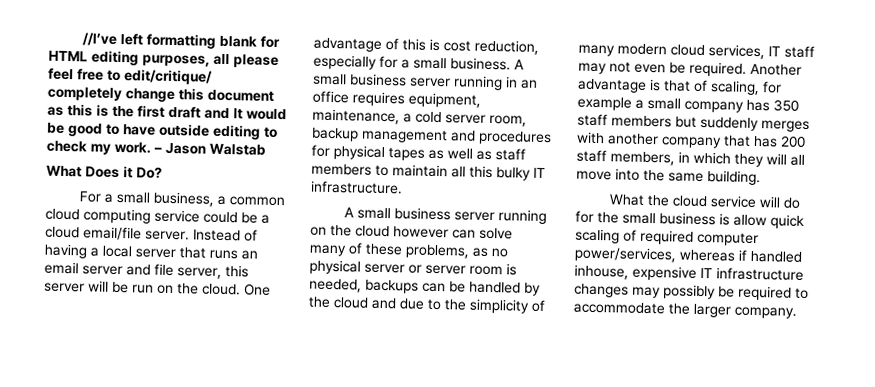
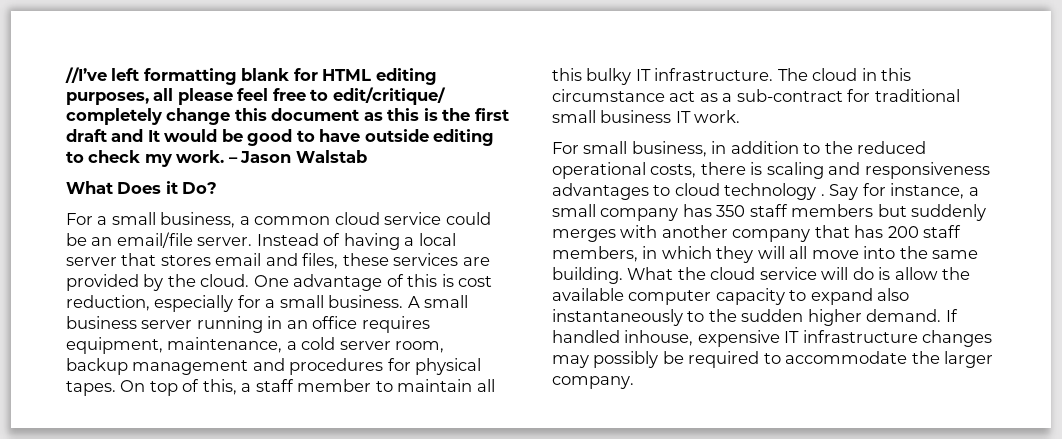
[83,208,151,224] computing -> (380, 218) none
[261,214,270,224] [45,226,80,239] a cloud -> [91,237,113,246] an
[209,249,258,260] [44,261,249,279] [44,280,174,295] runs an email server and file server, this server will be run on -> [160,253,490,269] [66,274,164,291] stores email and files, these services are provided by
[388,147,526,161] [311,163,372,176] tapes as well as staff members -> [66,379,372,396] tapes. On top of this, a staff member
[343,207,547,225] [310,224,513,240] [309,242,508,259] [309,259,517,276] [309,278,541,296] [308,296,546,314] [578,43,815,60] [578,61,802,77] [577,78,782,96] [577,96,632,111] // A small business server running on the cloud however can solve many of these problems, as no physical server or server room is needed, backups can be handled by the cloud and due to the simplicity of many modern cloud services, IT staff may not even be required. Another advantage is that of scaling, for example -> [777,68,912,81] [552,89,960,102] [552,110,741,123] [552,141,927,157] [552,162,990,179] [552,183,965,200] The cloud in this circumstance act as a sub-contract for traditional small business IT work. // For small business, in addition to the reduced operational costs, there is scaling and responsiveness advantages to cloud technology . Say for instance,
(761, 178) // -> (623, 275) none
[575,210,805,229] [575,228,759,247] [574,246,747,263] for the small business is allow quick scaling of required computer power/services, whereas if -> [878,267,971,280] [552,288,910,305] [552,309,958,326] is allow the available computer capacity to expand also instantaneously to the sudden higher demand. If

